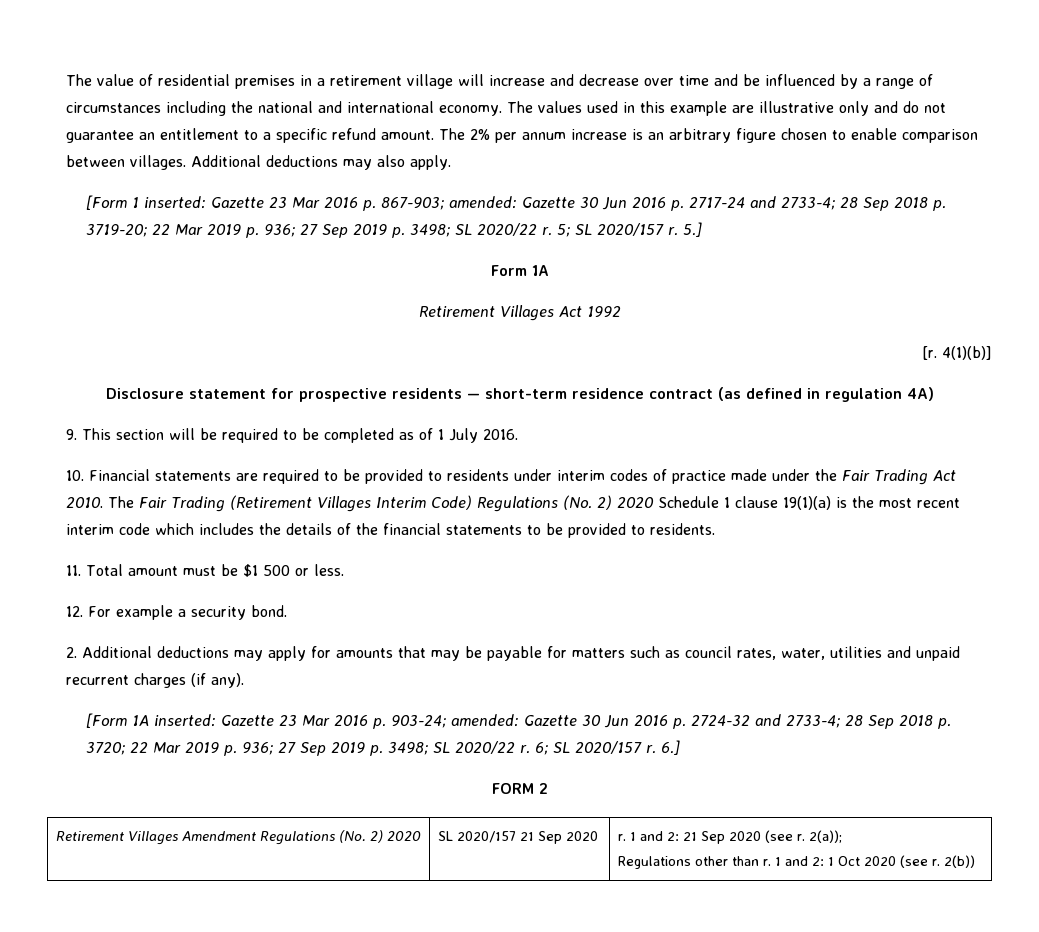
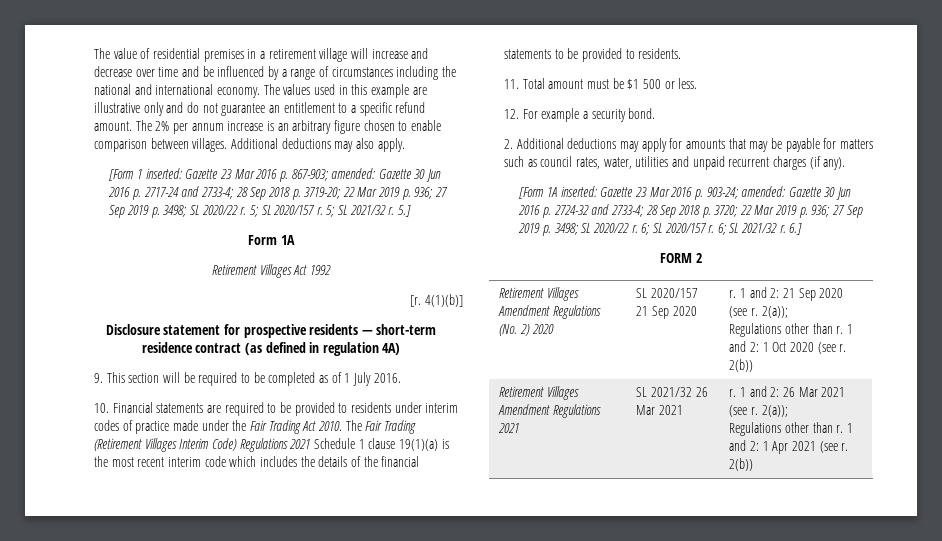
(678, 231) none -> [326,205,395,217] 5; SL 2021/32 r.
[563,495,655,510] (No. 2) 2020 -> [289,439,311,449] 2021
(656, 749) none -> [717,223,786,235] 6; SL 2021/32 r.
(975, 861) none -> [499,386,580,400] [498,404,602,418] [498,423,520,433] [636,387,708,397] [636,405,684,415] [729,386,846,397] [729,405,788,417] [729,422,853,436] [729,440,849,454] [729,458,754,471] // Retirement Villages Amendment Regulations 2021 | SL 2021/32 26 Mar 2021 | r. 1 and 2: 26 Mar 2021 (see r. 2(a)); // Regulations other than r. 1 and 2: 1 Apr 2021 (see r. 2(b))

